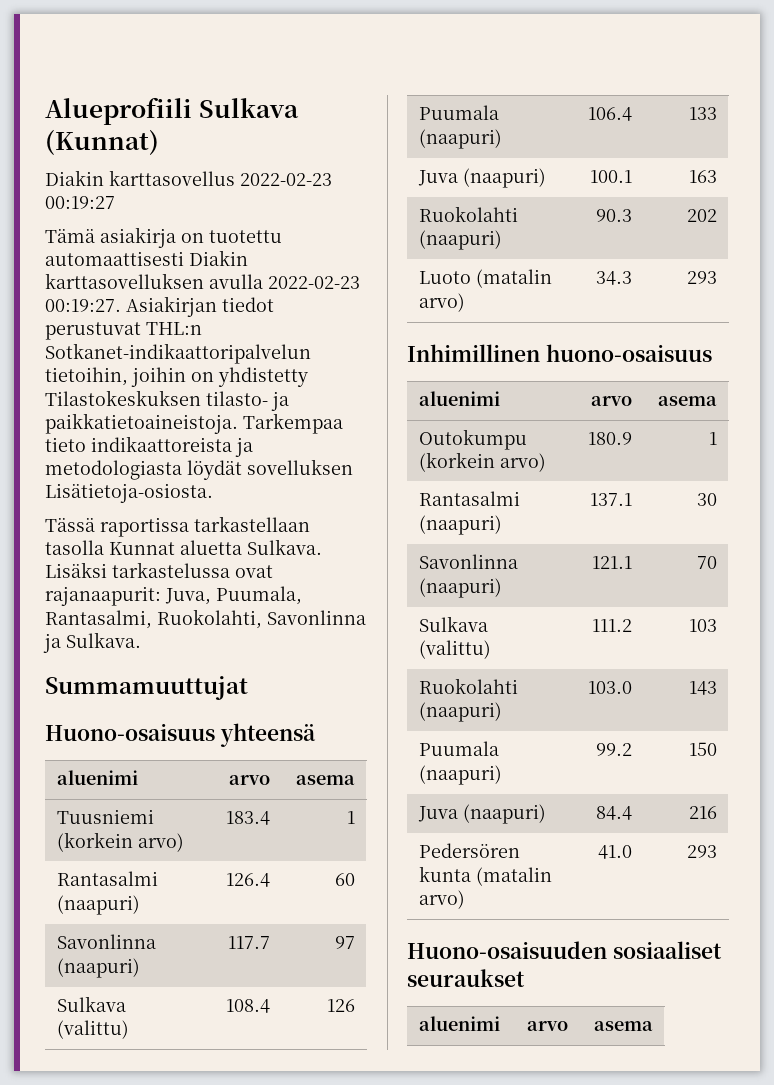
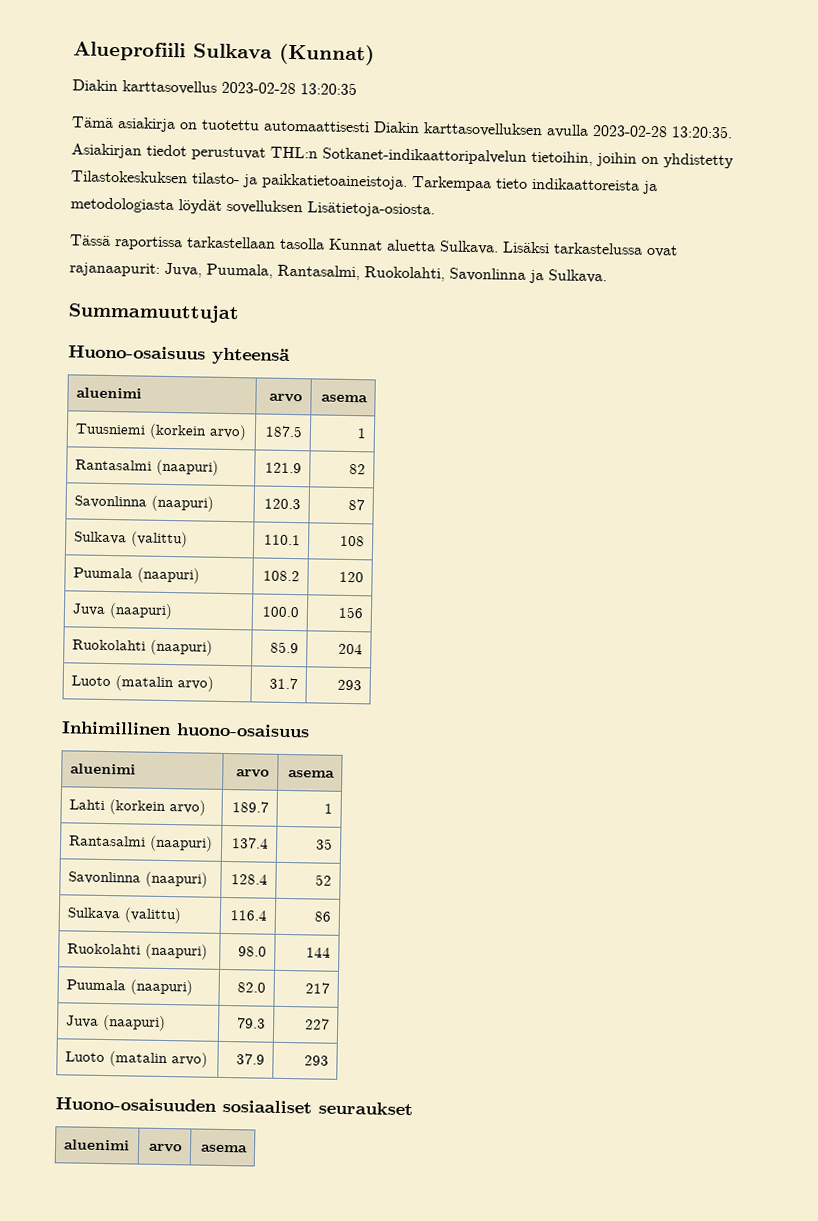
[240,173,332,186] [45,196,115,209] 2022-02-23 00:19:27 -> [221,81,357,96] 2023-02-28 13:20:35
[268,276,360,289] [45,299,121,312] 2022-02-23 00:19:27. -> [592,124,733,139] 2023-02-28 13:20:35.
[225,811,270,825] [346,811,355,824] [57,871,159,886] [57,895,141,915] [225,873,270,887] [334,873,355,886] [57,934,157,949] [57,958,141,978] [227,936,270,949] [334,936,355,949] [57,996,127,1012] [57,1020,130,1039] [225,999,270,1013] [326,999,355,1012] [419,105,500,120] [419,129,503,149] [587,107,632,121] [688,107,717,120] [418,168,547,188] [589,170,632,183] [688,170,717,183] [419,206,519,222] [419,230,503,250] [595,209,632,222] [686,209,717,222] [419,269,553,288] [419,293,466,312] [595,271,632,285] 183.4 | 1 // Rantasalmi (naapuri) | 126.4 | 60 // Savonlinna (naapuri) | 117.7 | 97 // Sulkava (valittu) | 108.4 | 126 // Puumala (naapuri) | 106.4 | 133 // Juva (naapuri) | 100.1 | 163 // Ruokolahti (naapuri) | 90.3 | 202 // Luoto (matalin arvo) | 34.3 -> [265,425,304,438] [357,428,368,439] [74,459,219,476] [265,462,303,474] [349,463,367,475] [73,495,214,512] [264,498,302,510] [348,498,366,511] [73,531,188,548] [264,534,302,546] [340,535,366,547] [72,567,200,584] [263,570,301,582] [339,571,365,583] [71,603,173,620] [262,606,301,618] [338,606,365,619] [71,639,213,656] [270,641,300,654] [338,643,364,655] [70,675,214,692] [269,677,299,690] 187.5 | 1 // Rantasalmi (naapuri) | 121.9 | 82 // Savonlinna (naapuri) | 120.3 | 87 // Sulkava (valittu) | 110.1 | 108 // Puumala (naapuri) | 108.2 | 120 // Juva (naapuri) | 100.0 | 156 // Ruokolahti (naapuri) | 85.9 | 204 // Luoto (matalin arvo) | 31.7
[419,429,528,450] [419,452,547,472] [587,432,632,445] [708,432,717,445] [419,491,521,506] [419,515,503,535] [589,493,632,506] [696,493,717,506] [419,554,519,569] [419,578,503,598] [591,556,632,569] [696,556,717,569] [419,616,489,632] [419,640,492,659] [591,619,632,632] [688,619,717,632] [419,678,519,694] [419,702,503,722] [587,681,632,694] [688,681,717,695] [419,741,500,756] [419,765,503,785] [595,743,632,756] [688,742,717,756] [418,804,547,824] [595,806,632,820] [688,806,717,819] [419,843,521,858] [419,866,553,886] [419,890,466,909] [597,845,632,859] Outokumpu (korkein arvo) | 180.9 | 1 // Rantasalmi (naapuri) | 137.1 | 30 // Savonlinna (naapuri) | 121.1 | 70 // Sulkava (valittu) | 111.2 | 103 // Ruokolahti (naapuri) | 103.0 | 143 // Puumala (naapuri) | 99.2 | 150 // Juva (naapuri) | 84.4 | 216 // Pedersören kunta (matalin arvo) | 41.0 -> [68,799,206,816] [232,801,270,813] [324,803,334,814] [68,835,213,852] [232,837,270,849] [316,838,334,850] [67,871,208,888] [231,874,269,885] [315,874,333,886] [66,907,182,924] [230,910,269,921] [314,911,332,922] [66,943,208,960] [238,946,268,957] [306,947,332,958] [65,979,193,996] [237,982,267,993] [305,982,331,994] [65,1014,166,1032] [237,1017,267,1029] [305,1018,331,1030] [64,1051,208,1068] [236,1053,266,1065] Lahti (korkein arvo) | 189.7 | 1 // Rantasalmi (naapuri) | 137.4 | 35 // Savonlinna (naapuri) | 128.4 | 52 // Sulkava (valittu) | 116.4 | 86 // Ruokolahti (naapuri) | 98.0 | 144 // Puumala (naapuri) | 82.0 | 217 // Juva (naapuri) | 79.3 | 227 // Luoto (matalin arvo) | 37.9

